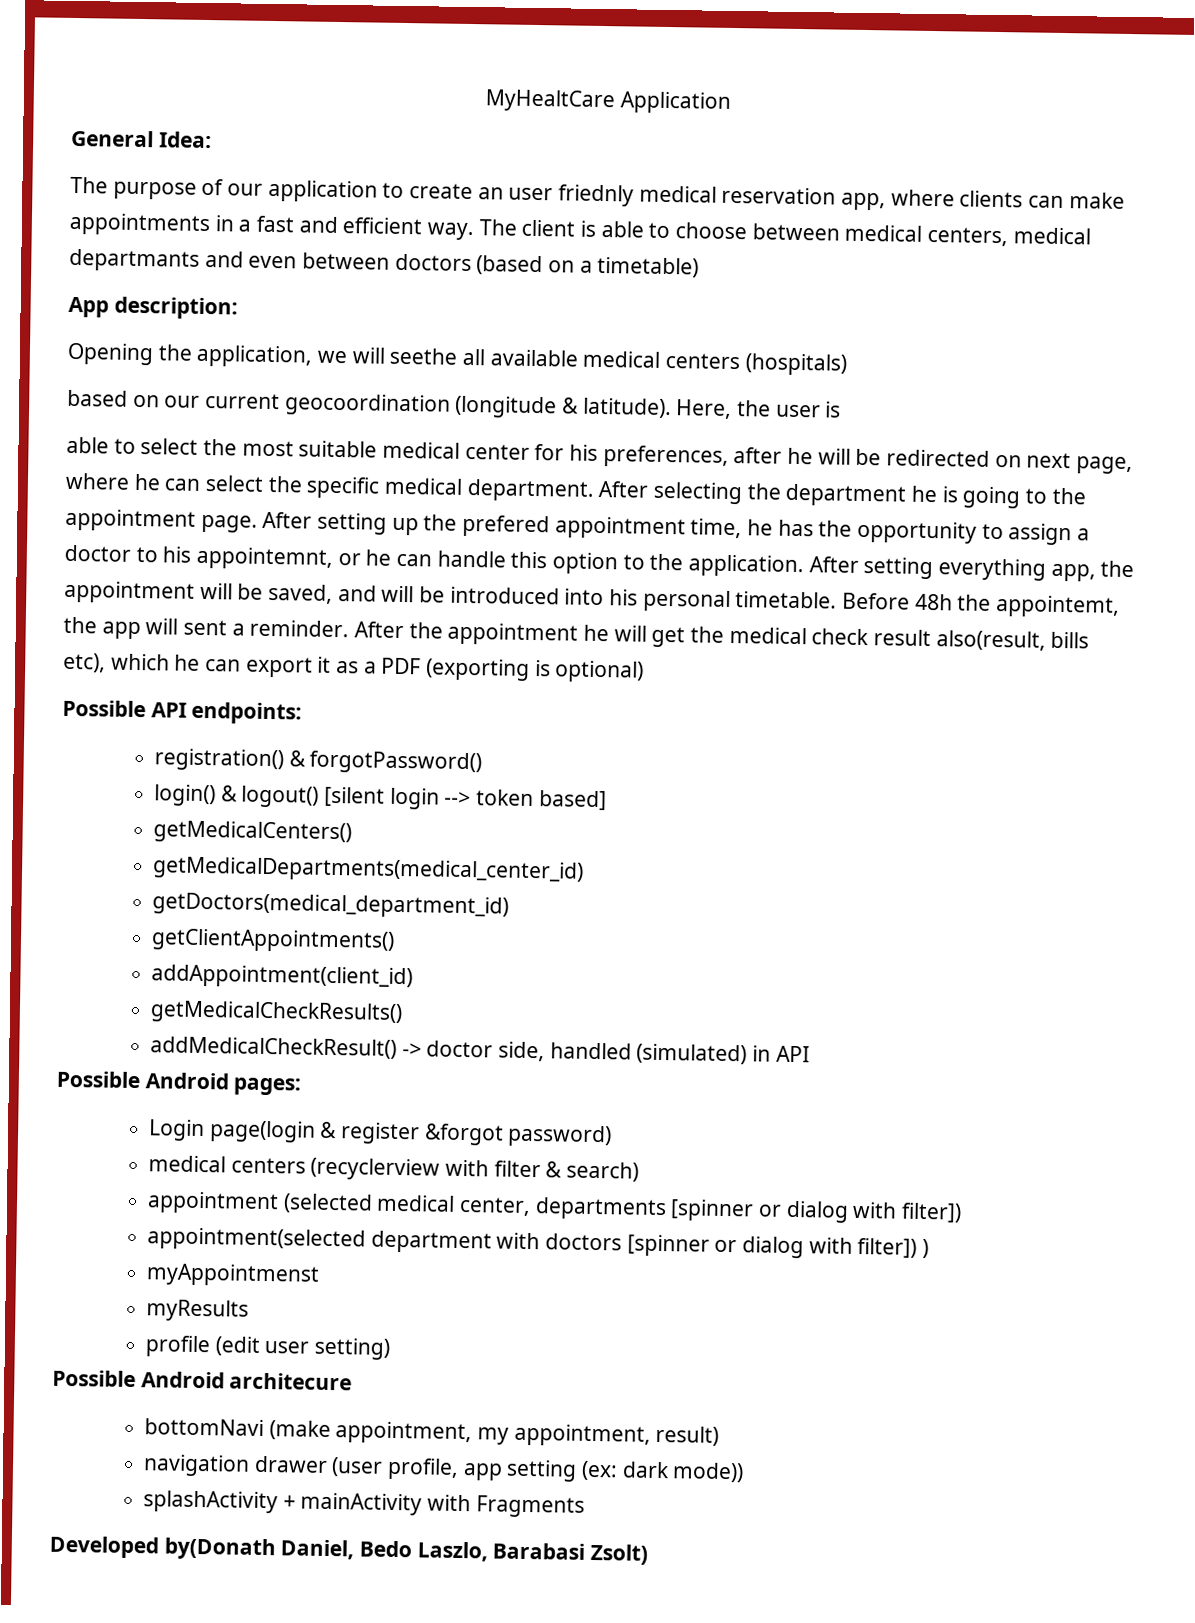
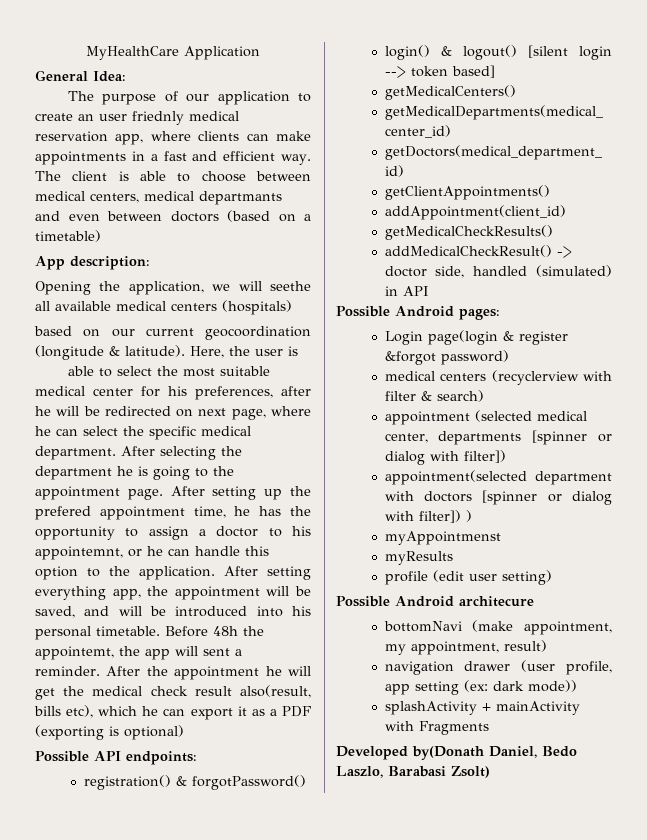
[485,89,616,113] MyHealtCare -> [86,46,179,60] MyHealthCare

